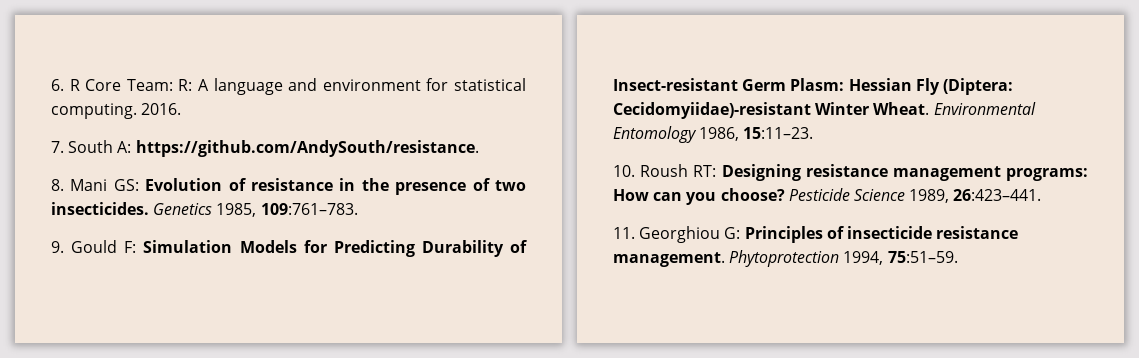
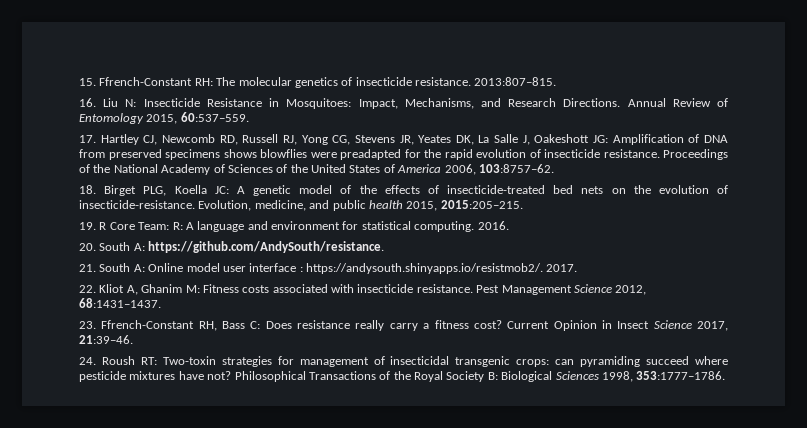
[51,79,64,91] 6. -> [79,77,557,88] [79,98,728,109] [79,112,249,124] [79,134,728,145] [79,149,728,160] [79,164,554,175] [79,185,728,196] [79,200,523,211] [79,222,96,230] 15. Ffrench-Constant RH: The molecular genetics of insecticide resistance. 2013:807–815. // 16. Liu N: Insecticide Resistance in Mosquitoes: Impact, Mechanisms, and Research Directions. Annual Review of Entomology 2015, 60:537–559. // 17. Hartley CJ, Newcomb RD, Russell RJ, Yong CG, Stevens JR, Yeates DK, La Salle J, Oakeshott JG: Amplification of DNA from preserved specimens shows blowflies were preadapted for the rapid evolution of insecticide resistance. Proceedings of the National Academy of Sciences of the United States of America 2006, 103:8757–62. // 18. Birget PLG, Koella JC: A genetic model of the effects of insecticide-treated bed nets on the evolution of insecticide-resistance. Evolution, medicine, and public health 2015, 2015:205–215. // 19.
[51,141,64,153] 7. -> [79,243,96,251] 20.
[51,178,526,195] [51,202,358,217] [51,240,527,257] [613,78,1013,95] [613,102,1036,119] [613,126,814,143] [613,164,1088,181] [613,188,1042,205] [613,226,1019,243] [613,250,958,267] 8. Mani GS: Evolution of resistance in the presence of two insecticides. Genetics 1985, 109:761–783. // 9. Gould F: Simulation Models for Predicting Durability of Insect-resistant Germ Plasm: Hessian Fly (Diptera: Cecidomyiidae)-resistant Winter Wheat. Environmental Entomology 1986, 15:11–23. // 10. Roush RT: Designing resistance management programs: How can you choose? Pesticide Science 1989, 26:423–441. // 11. Georghiou G: Principles of insecticide resistance management. Phytoprotection 1994, 75:51–59. -> [79,263,578,274] [79,284,647,295] [79,298,161,308] [79,320,729,331] [79,335,133,344] [79,356,729,367] [79,371,726,382] 21. South A: Online model user interface : https://andysouth.shinyapps.io/resistmob2/. 2017. // 22. Kliot A, Ghanim M: Fitness costs associated with insecticide resistance. Pest Management Science 2012, 68:1431–1437. // 23. Ffrench-Constant RH, Bass C: Does resistance really carry a fitness cost? Current Opinion in Insect Science 2017, 21:39–46. // 24. Roush RT: Two-toxin strategies for management of insecticidal transgenic crops: can pyramiding succeed where pesticide mixtures have not? Philosophical Transactions of the Royal Society B: Biological Sciences 1998, 353:1777–1786.

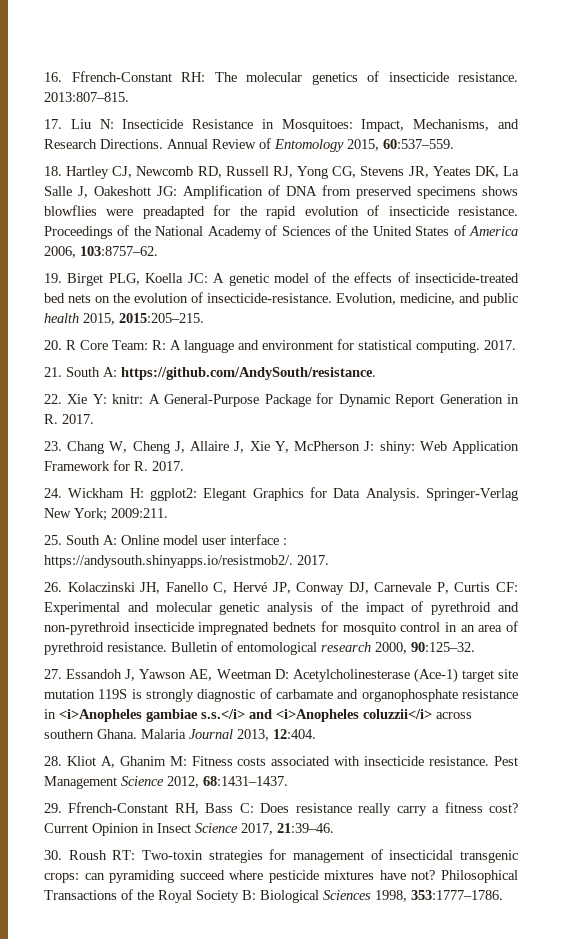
[79,78,96,86] 15. -> [44,72,62,82] 16.
[79,98,96,107] 16. -> [44,119,62,129] 17.
[79,135,96,143] 17. -> [44,166,62,176] 18.
[79,185,96,194] 18. -> [44,273,62,283] 19.
[79,222,96,230] 19. -> [44,340,62,350] 20.
[477,221,509,230] [79,243,96,251] 2016. // 20. -> [484,340,516,350] [44,367,62,377] 2017. // 21.
[79,264,96,272] 21. -> [44,393,519,407] [44,414,94,424] [44,441,519,454] [44,460,184,471] [44,487,518,501] [44,508,168,521] [44,535,62,545] 22. Xie Y: knitr: A General-Purpose Package for Dynamic Report Generation in R. 2017. // 23. Chang W, Cheng J, Allaire J, Xie Y, McPherson J: shiny: Web Application Framework for R. 2017. // 24. Wickham H: ggplot2: Elegant Graphics for Data Analysis. Springer-Verlag New York; 2009:211. // 25.
[79,285,96,293] 22. -> [44,582,518,595] [44,601,520,615] [44,621,518,635] [44,641,475,655] [44,668,518,683] [44,688,518,702] [44,709,472,722] [44,729,316,741] [44,756,62,766] 26. Kolaczinski JH, Fanello C, Hervé JP, Conway DJ, Carnevale P, Curtis CF: Experimental and molecular genetic analysis of the impact of pyrethroid and non-pyrethroid insecticide impregnated bednets for mosquito control in an area of pyrethroid resistance. Bulletin of entomological research 2000, 90:125–32. // 27. Essandoh J, Yawson AE, Weetman D: Acetylcholinesterase (Ace-1) target site mutation 119S is strongly diagnostic of carbamate and organophosphate resistance in <i>Anopheles gambiae s.s.</i> and <i>Anopheles coluzzii</i> across southern Ghana. Malaria Journal 2013, 12:404. // 28.
[79,321,96,329] 23. -> [44,803,62,813] 29.
[79,357,96,365] 24. -> [44,850,62,860] 30.

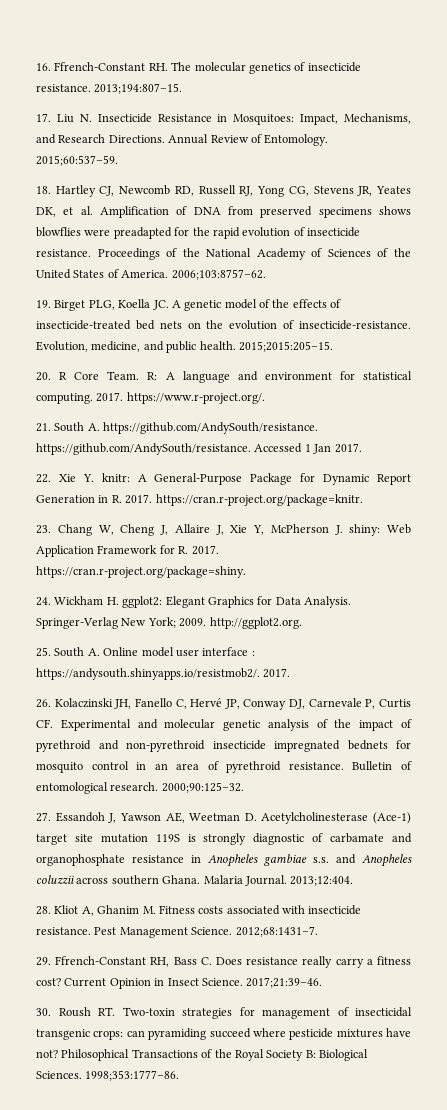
[181,72,205,82] RH: -> [148,63,168,71] RH.
[44,92,129,102] 2013:807–815. -> [94,83,183,94] 2013;194:807–15.
[99,119,114,129] N: -> [79,114,92,122] N.
[274,139,454,152] Entomology 2015, 60:537–559. -> [264,134,329,146] [36,155,118,166] Entomology. 2015;60:537–59.
[502,166,519,176] [44,186,177,198] La Salle J, Oakeshott JG: -> [63,206,93,215] et al.
[469,226,519,236] [44,246,158,258] America 2006, 103:8757–62. -> [121,269,266,280] America. 2006;103:8757–62.
[187,273,208,283] JC: -> [152,300,169,310] JC.
[44,313,204,325] health 2015, 2015:205–215. -> [199,341,333,352] health. 2015;2015:205–15.
[112,340,148,350] Team: -> [107,371,140,380] Team.
(516, 345) none -> [126,392,265,404] https://www.r-project.org/.
[103,367,376,380] A: https://github.com/AndySouth/resistance. -> [87,422,319,434] [36,443,362,455] A. https://github.com/AndySouth/resistance. https://github.com/AndySouth/resistance. Accessed 1 Jan 2017.
[92,394,107,404] Y: -> [82,474,94,482] Y.
(94, 419) none -> [155,494,363,506] https://cran.r-project.org/package=knitr.
[364,441,375,451] J: -> [334,525,343,535] J.
(184, 466) none -> [36,566,246,578] https://cran.r-project.org/package=shiny.
[129,488,144,498] H: -> [106,597,119,605] H.
[111,508,168,518] 2009:211. -> [179,617,302,629] 2009. http://ggplot2.org.
[103,535,117,545] A: -> [87,648,100,656] A.
[495,582,518,592] CF: -> [36,719,53,728] CF.
[321,642,475,654] research 2000, 90:125–32. -> [110,782,244,793] research. 2000;90:125–32.
[274,669,289,679] D: -> [244,813,257,821] D.
[59,709,432,722] <i>Anopheles gambiae s.s.</i> and <i>Anopheles coluzzii</i> -> [208,854,412,867] [36,875,74,884] Anopheles gambiae s.s. and Anopheles coluzzii
[189,729,316,741] Journal 2013, 12:404. -> [244,875,354,886] Journal. 2013;12:404.
[169,756,187,766] M: -> [142,906,156,914] M.
[121,776,288,788] Science 2012, 68:1431–1437. -> [191,926,318,937] Science. 2012;68:1431–7.
[239,803,254,813] C: -> [200,957,212,965] C.
[195,823,334,835] Science 2017, 21:39–46. -> [201,977,323,988] Science. 2017;21:39–46.
[112,850,136,860] RT: -> [98,1007,115,1016] RT.
[323,890,503,902] Sciences 1998, 353:1777–1786. -> [36,1070,180,1081] Sciences. 1998;353:1777–86.

